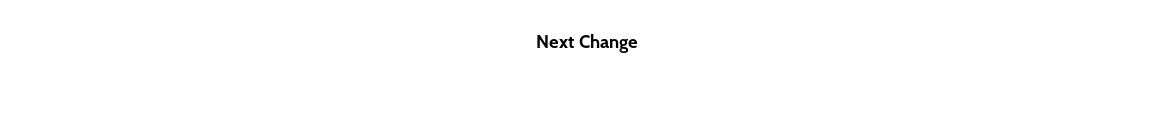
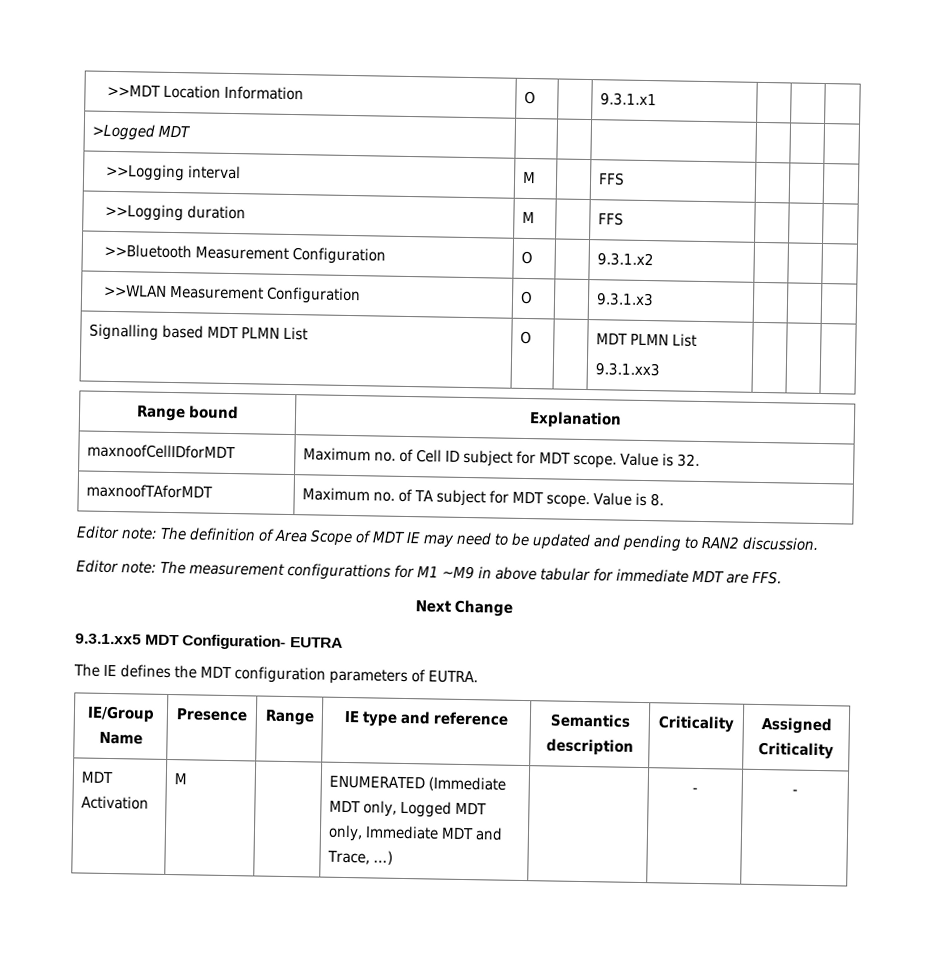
[535,34,638,53] Next Change -> [107,84,305,101] [523,90,536,105] [599,92,657,107] [91,123,191,141] [105,163,242,182] [521,171,536,184] [597,172,625,186] [105,203,247,222] [521,211,535,224] [597,212,624,226] [104,243,387,265] [520,250,533,265] [596,252,654,267] [104,284,362,305] [519,290,533,305] [595,292,654,307] [88,323,308,341] [519,330,532,345] [595,333,697,347] [594,362,660,377] [136,405,239,422] [528,411,622,429] [86,443,236,460] [302,447,700,469] [85,483,213,499] [301,487,664,509] [76,525,819,552] [76,559,782,585] [414,599,513,617] [75,633,343,650] [73,663,478,686] [87,705,155,723] [98,731,143,745] [176,708,248,722] [264,709,315,726] [344,710,510,727] [549,713,631,728] [545,738,634,756] [658,715,734,733] [760,717,832,735] [758,741,834,760] [80,771,113,784] [80,795,149,810] [173,773,187,785] [328,775,506,792] [328,800,487,818] [327,824,503,842] [326,850,393,865] [692,787,698,793] [792,789,798,795] >>MDT Location Information | O | | 9.3.1.x1 | | | // >Logged MDT | | | | | | // >>Logging interval | M | | FFS | | | // >>Logging duration | M | | FFS | | | // >>Bluetooth Measurement Configuration | O | | 9.3.1.x2 | | | // >>WLAN Measurement Configuration | O | | 9.3.1.x3 | | | // Signalling based MDT PLMN List | O | | MDT PLMN List // 9.3.1.xx3 | | | // Range bound | Explanation // maxnoofCellIDforMDT | Maximum no. of Cell ID subject for MDT scope. Value is 32. // maxnoofTAforMDT | Maximum no. of TA subject for MDT scope. Value is 8. // Editor note: The definition of Area Scope of MDT IE may need to be updated and pending to RAN2 discussion. // Editor note: The measurement configurattions for M1 ~M9 in above tabular for immediate MDT are FFS. // Next Change // 9.3.1.xx5 MDT Configuration- EUTRA // The IE defines the MDT configuration parameters of EUTRA. // IE/Group Name | Presence | Range | IE type and reference | Semantics description | Criticality | Assigned Criticality // MDT Activation | M | | ENUMERATED (Immediate MDT only, Logged MDT only, Immediate MDT and Trace, …) | | - | -

